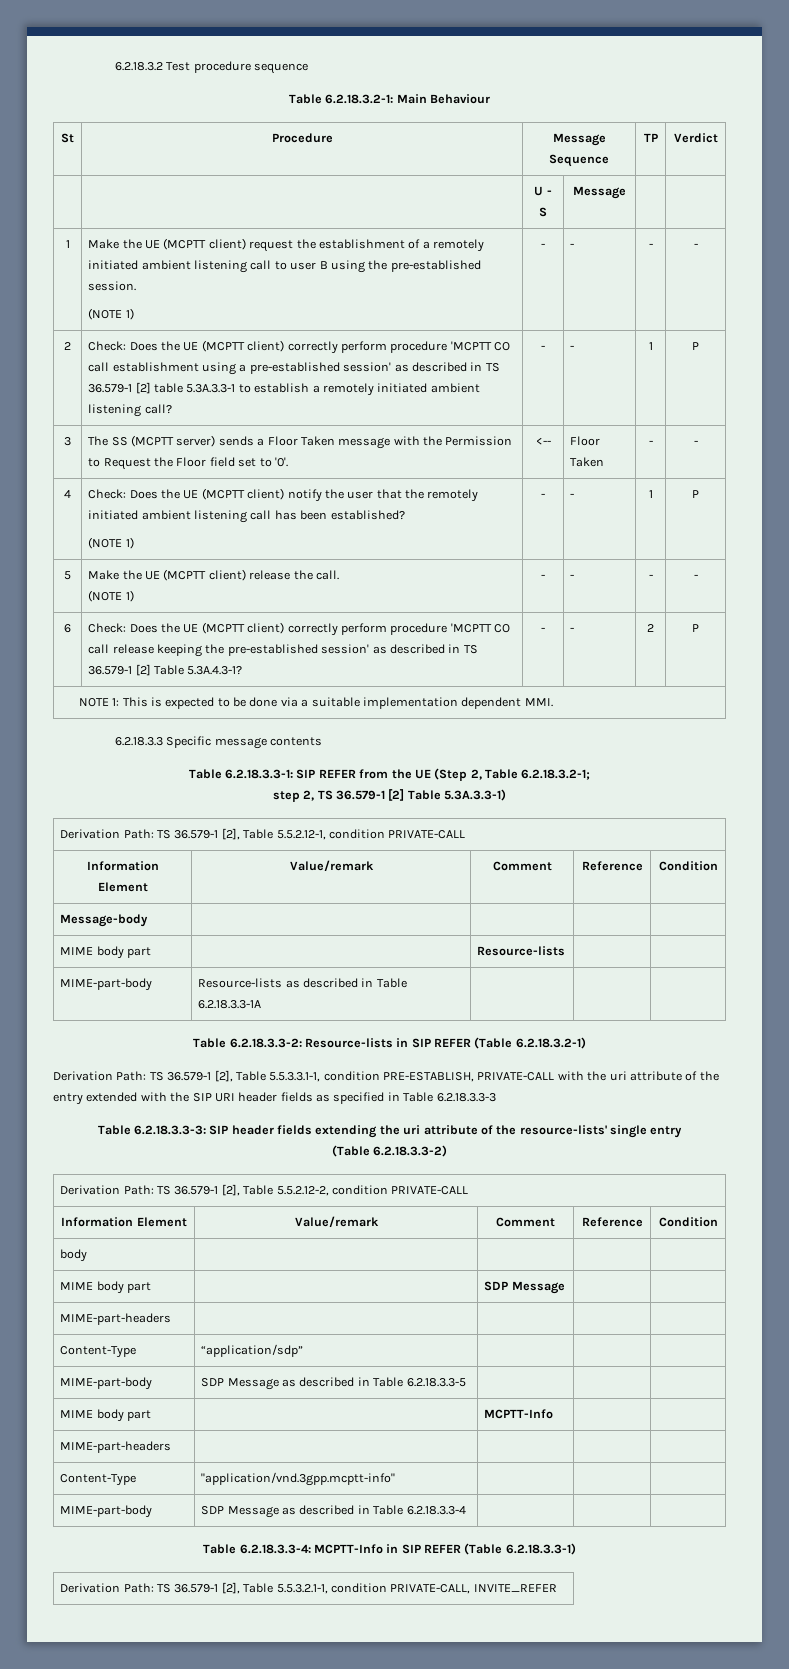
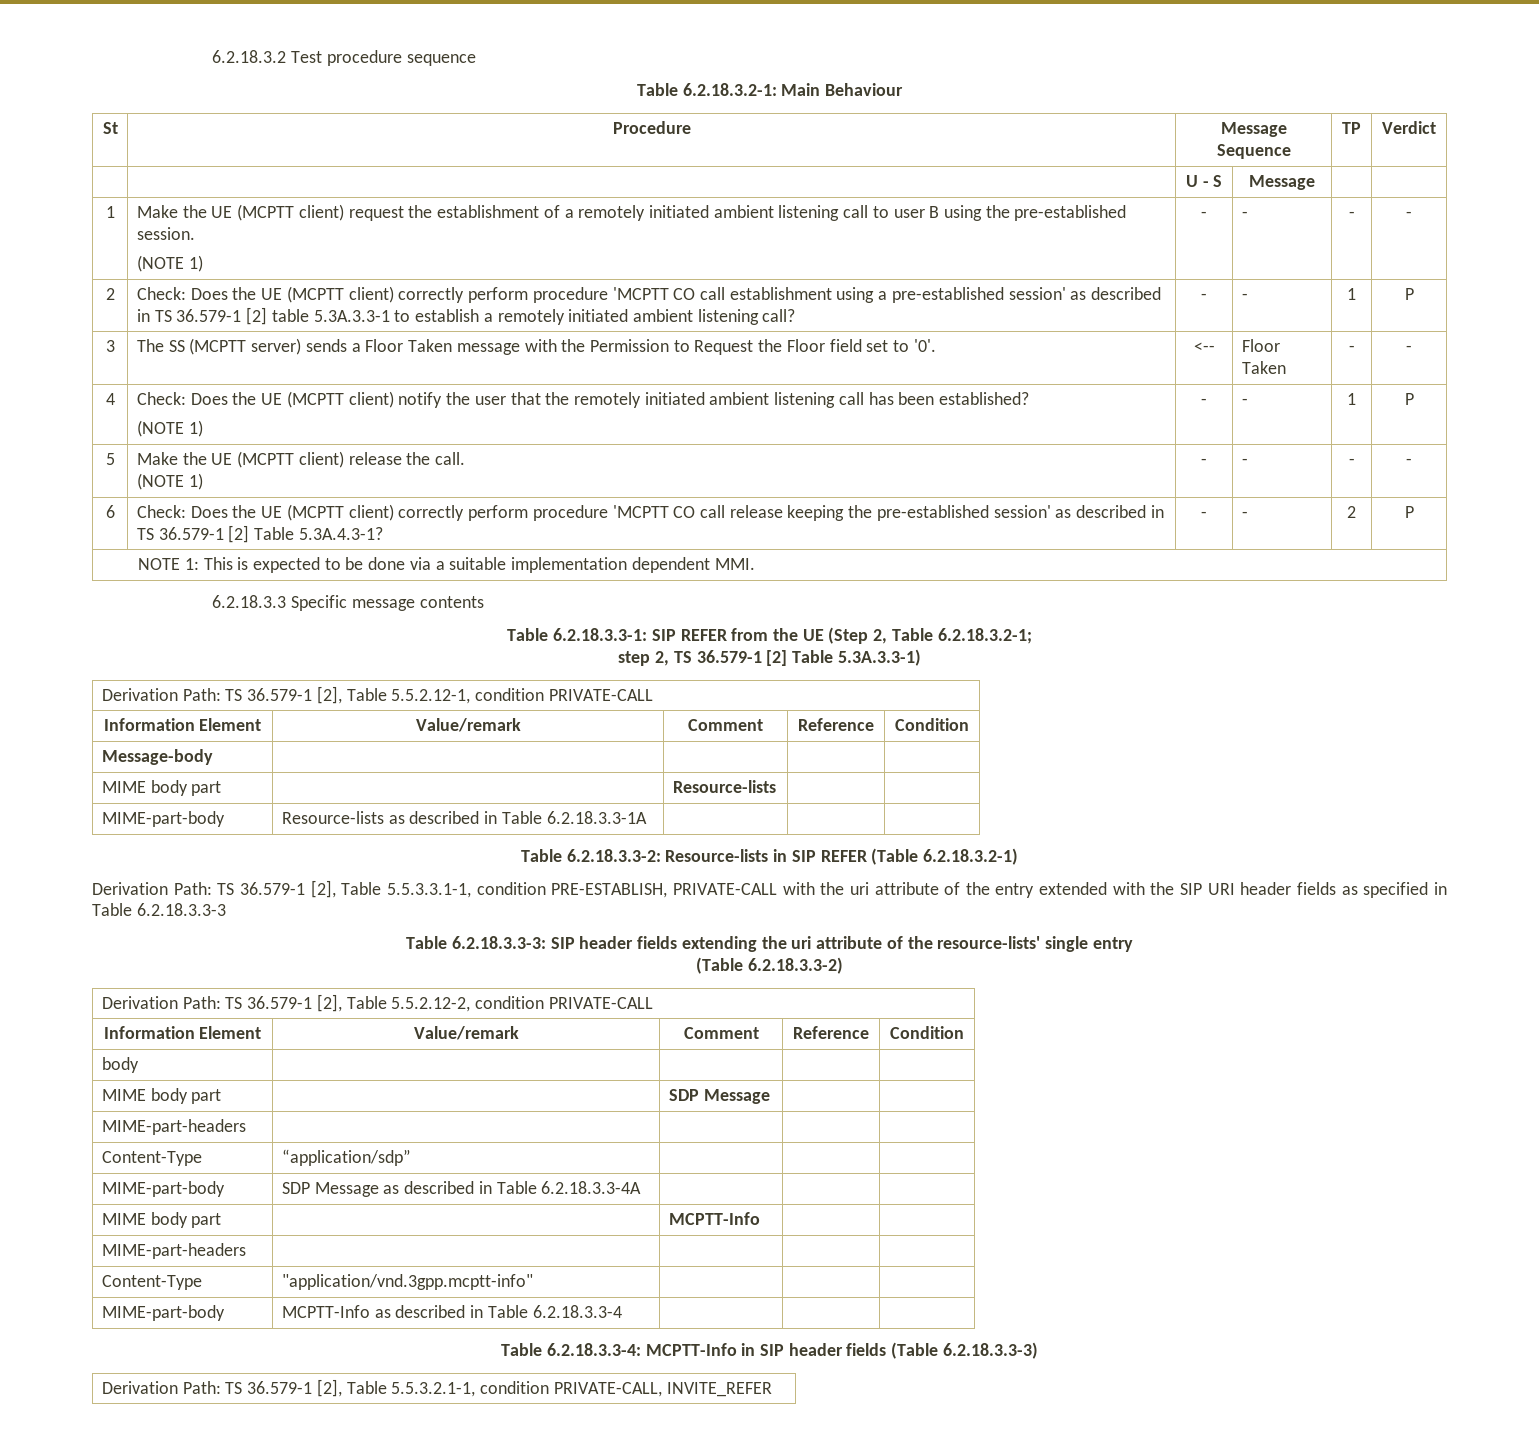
[406,1378,466,1387] 6.2.18.3.3-5 -> [541,1181,642,1194] 6.2.18.3.3-4A
[201,1506,279,1518] SDP Message -> [281,1305,370,1318] MCPTT-Info
[424,1543,576,1555] REFER (Table 6.2.18.3.3-1) -> [788,1342,1038,1359] header fields (Table 6.2.18.3.3-3)

